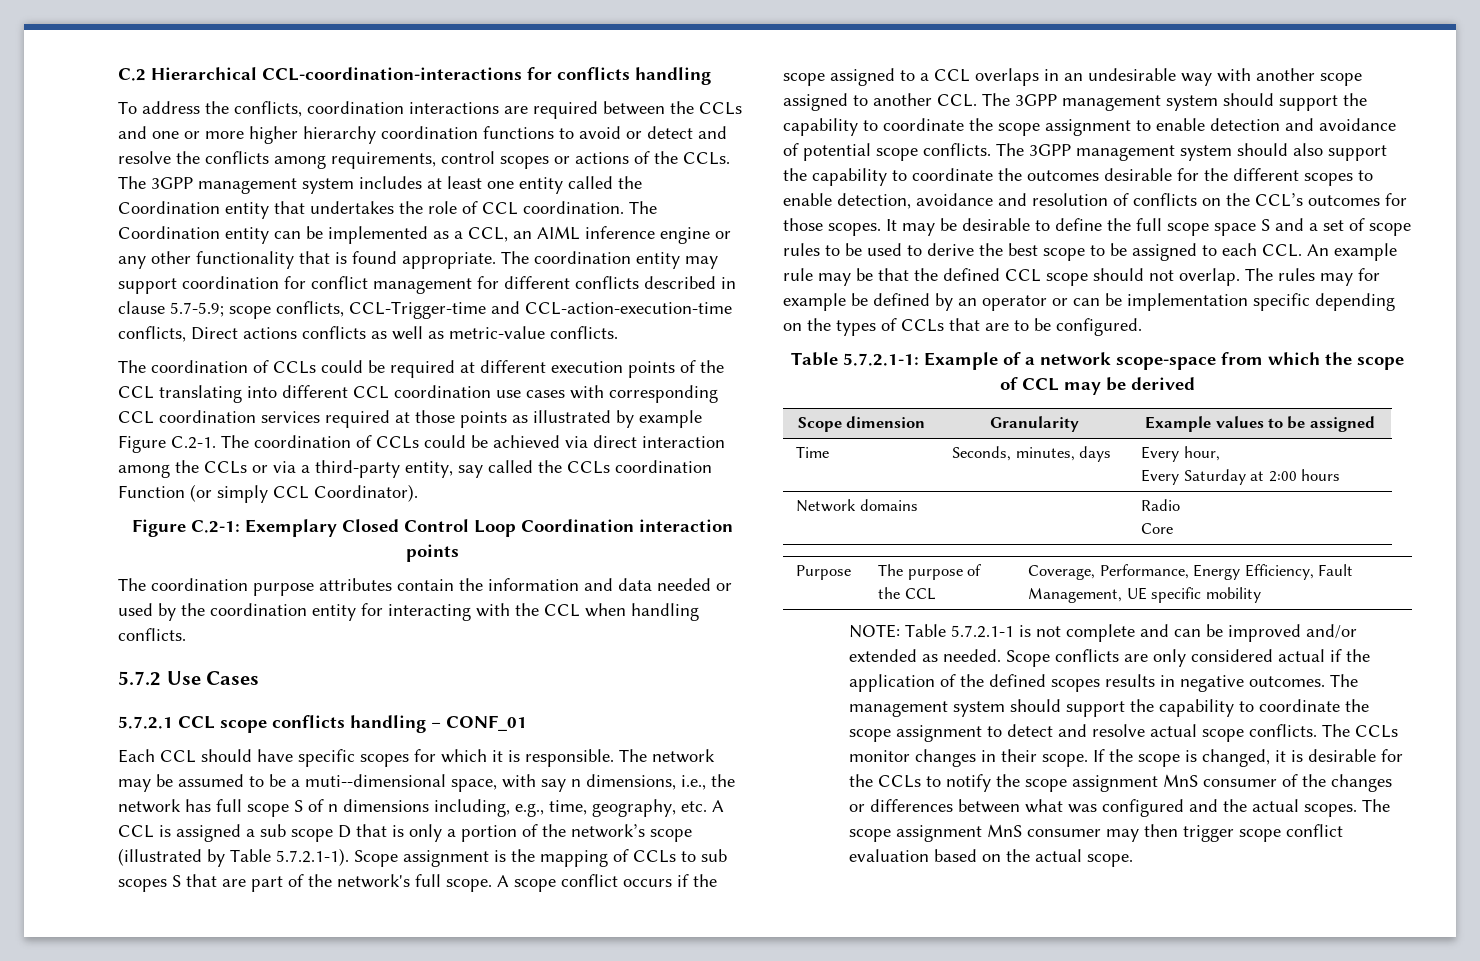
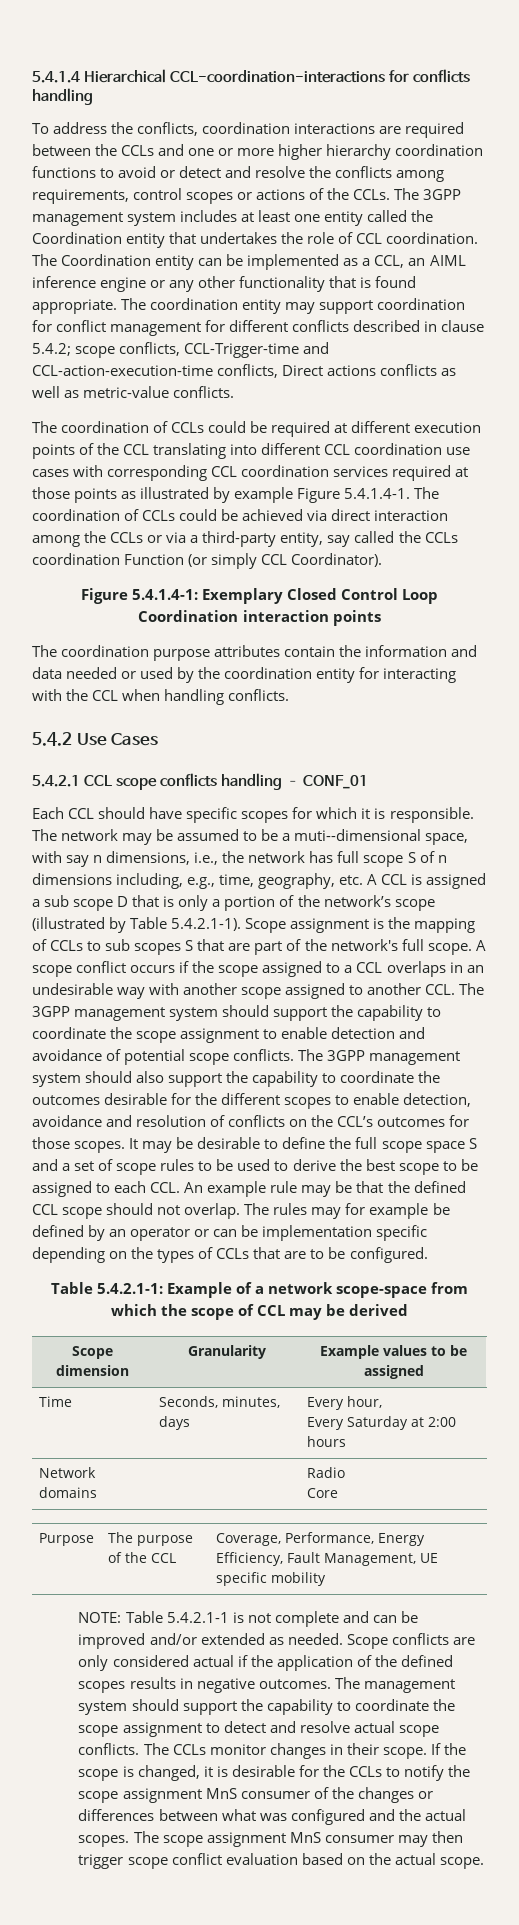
[118,68,146,81] C.2 -> [32,71,80,83] 5.4.1.4
[170,302,224,317] 5.7-5.9; -> [32,343,71,356] 5.4.2;
[171,436,216,449] C.2-1. -> [344,488,411,499] 5.4.1.4-1.
[191,520,240,533] C.2-1: -> [131,589,198,600] 5.4.1.4-1:
[118,671,161,686] 5.7.2 -> [32,732,72,746] 5.4.2
[118,716,173,729] 5.7.2.1 -> [32,775,80,787] 5.4.2.1
[276,848,349,866] 5.7.2.1-1). -> [171,918,242,931] 5.4.2.1-1).
[843,353,919,366] 5.7.2.1-1: -> [96,1283,163,1294] 5.4.2.1-1:
[951,625,1015,638] 5.7.2.1-1 -> [166,1612,229,1623] 5.4.2.1-1

